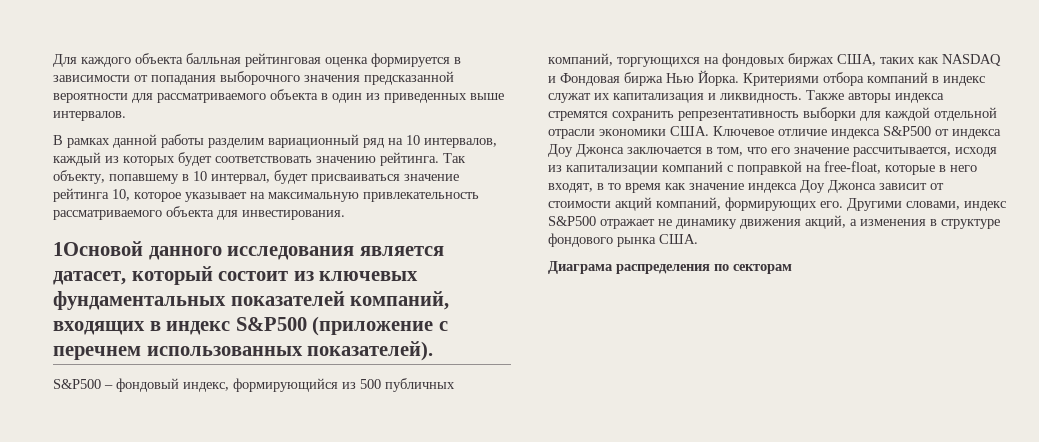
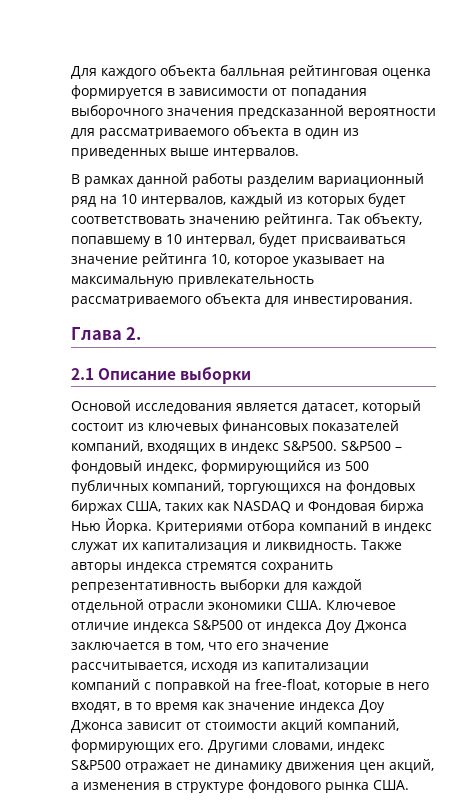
[53,241,222,260] 1Основой данного -> [71,327,142,340] [71,366,252,384] [71,400,131,411] Глава 2. // 2.1 Описание выборки // Основой
[53,291,226,310] фундаментальных -> [222,420,309,434] финансовых
[235,316,448,336] [53,341,434,361] S&P500 (приложение с перечнем использованных показателей). // -> [283,441,337,451] S&P500.
(801, 224) none -> [359,762,385,773] цен
[548,261,792,274] // Диаграма распределения по секторам -> (409, 785) none

